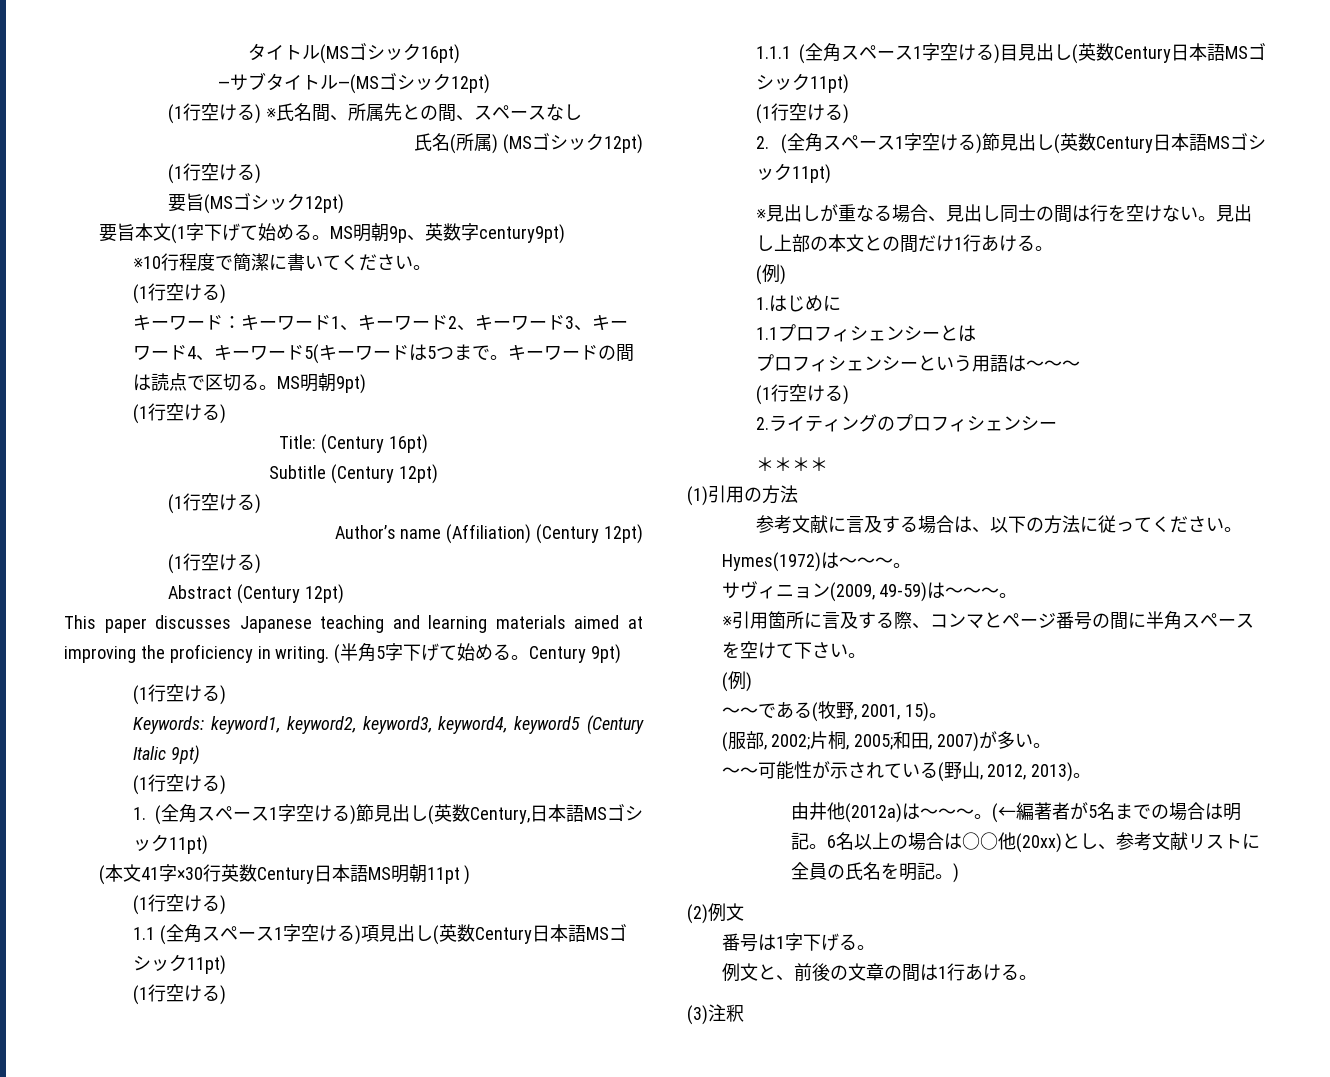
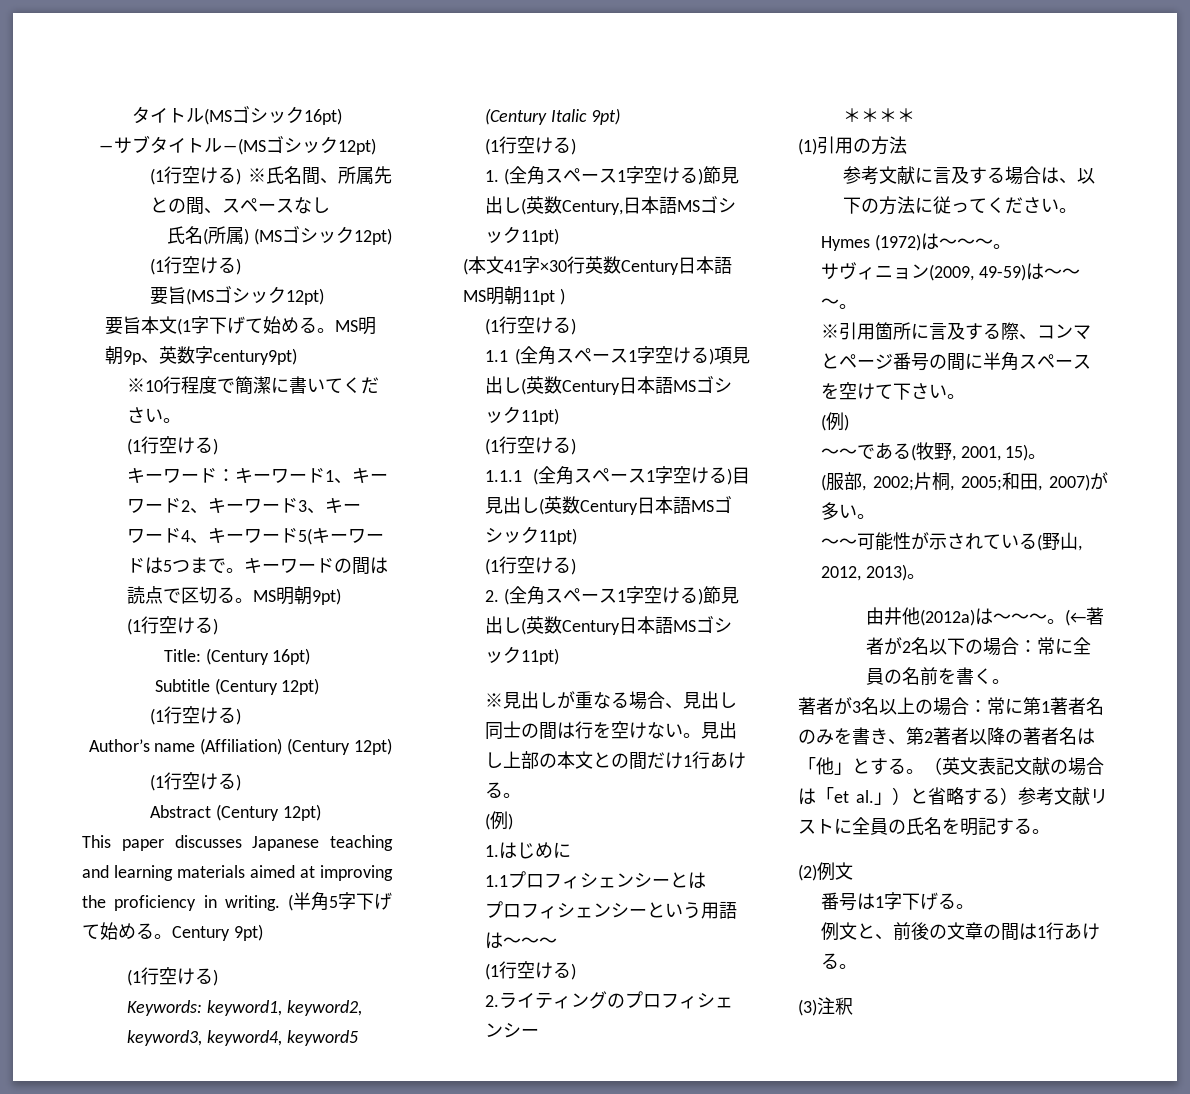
[721,552,821,572] Hymes(1972) -> [820,234,921,251] Hymes (1972)
[1015,802,1241,821] [790,832,1116,853] 編著者が5名までの場合は明記。6名以上の場合は○○他(20xx)とし、 -> [1085,607,1104,625] [865,637,1091,656] [865,667,1010,685] [798,697,1104,716] [798,727,1095,745] [798,757,1104,776] [798,787,1018,805] 著者が2名以下の場合：常に全員の名前を書く。 // 著者が3名以上の場合：常に第1著者名のみを書き、第2著者以降の著者名は「他」とする。（英文表記文献の場合は「et al.」）と省略する）
[934,863,959,883] 。) -> [996,818,1050,835] する。

